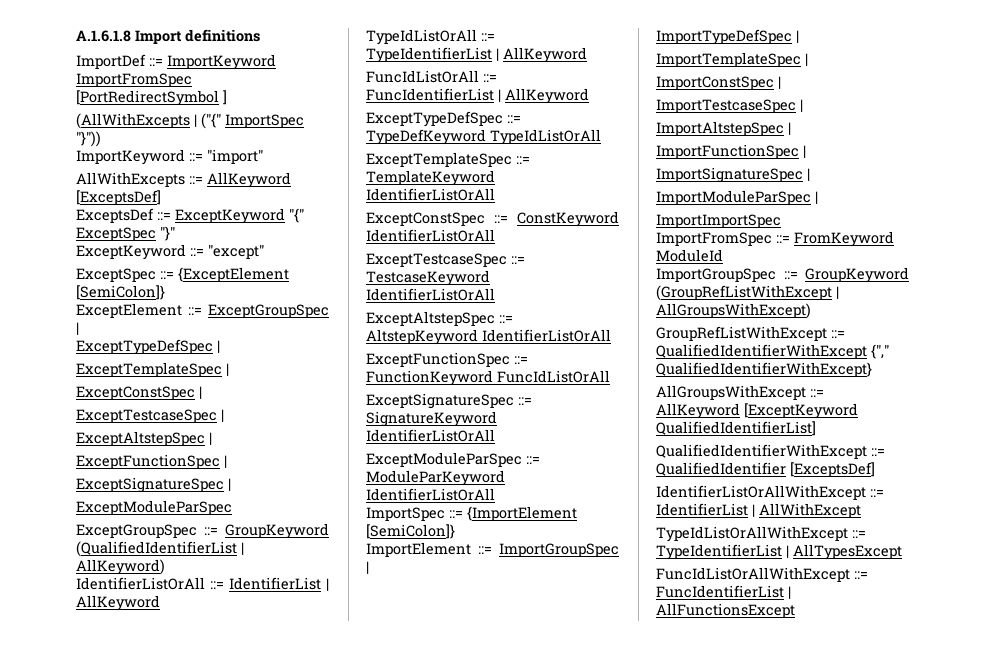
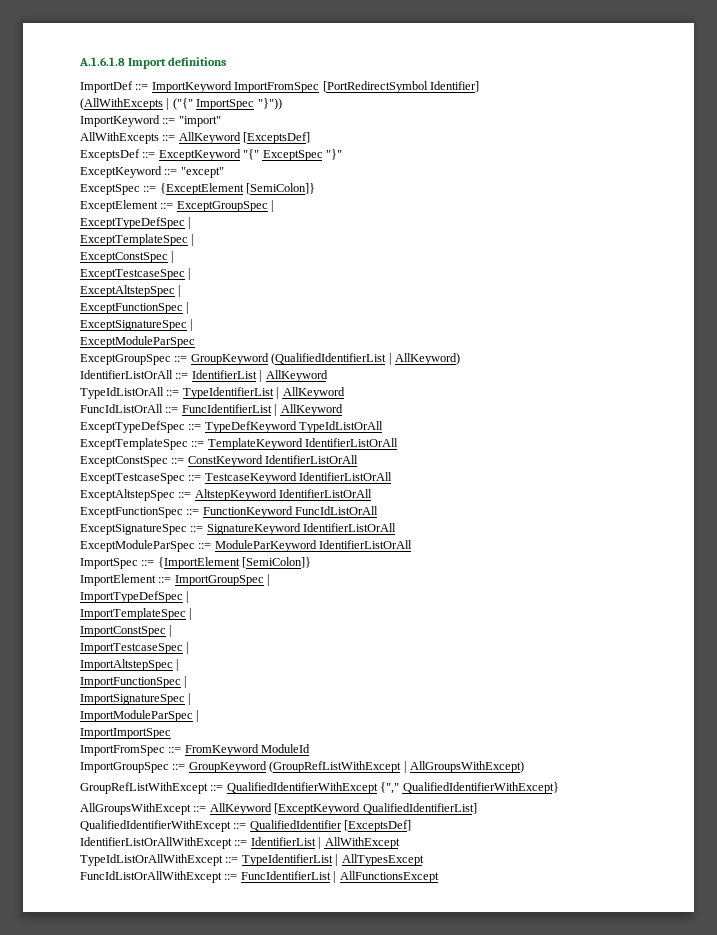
[223,90,227,105] ] -> [429,81,479,92] Identifier]

